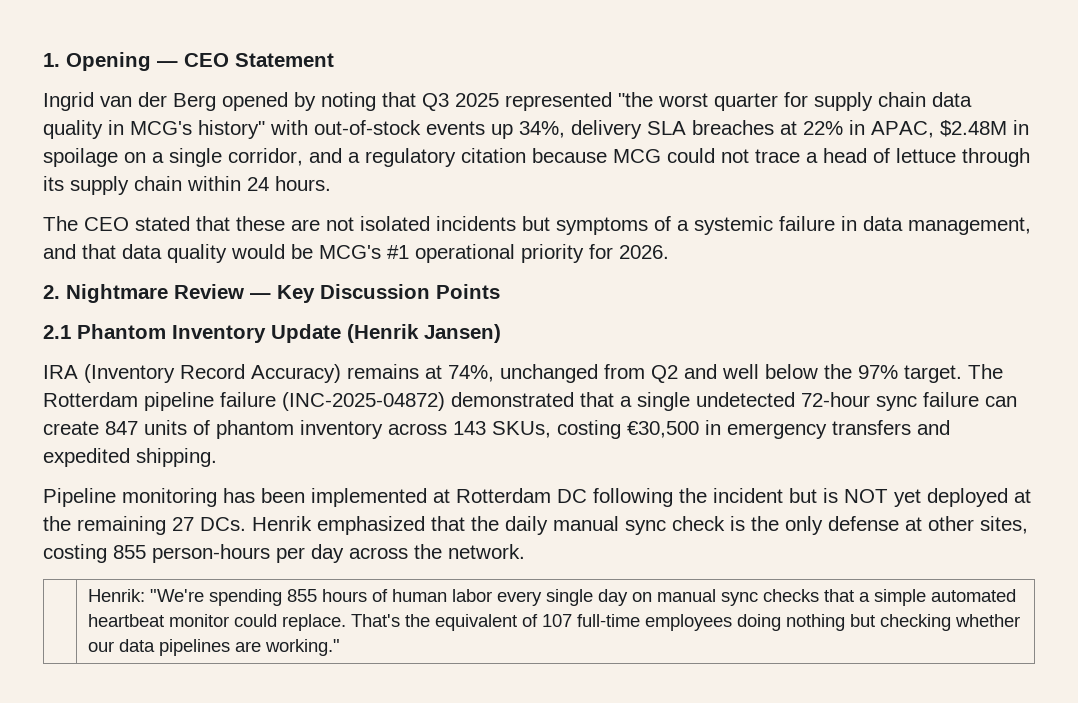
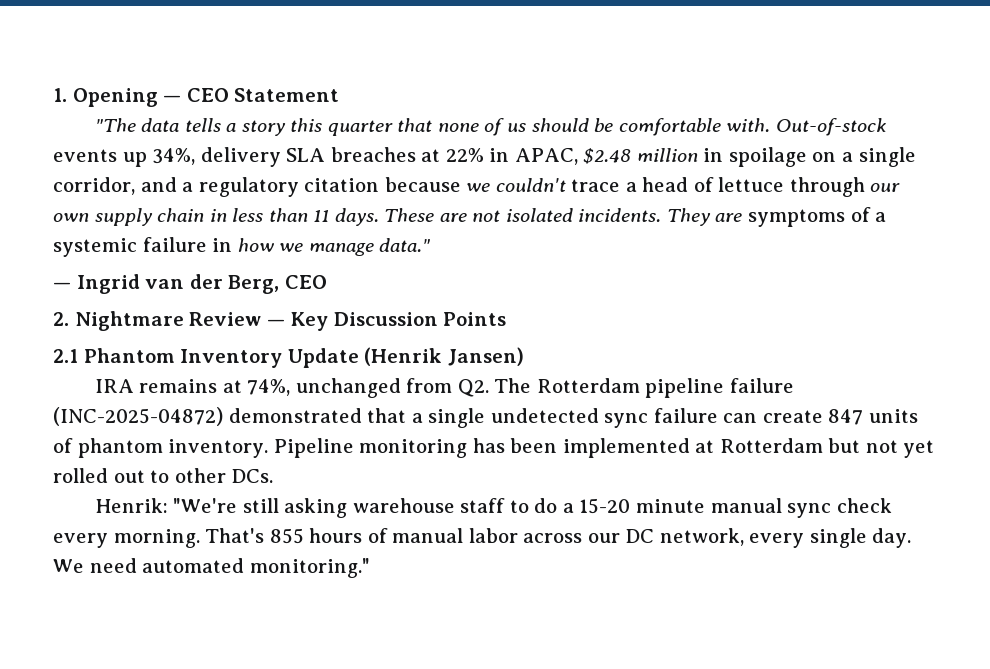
[43,92,972,111] [43,120,421,139] Ingrid van der Berg opened by noting that Q3 2025 represented "the worst quarter for supply chain data quality in MCG's history" with out-of-stock -> [94,118,887,136] "The data tells a story this quarter that none of us should be comfortable with. Out-of-stock
[940,120,1007,137] $2.48M -> [583,148,698,164] $2.48 million
[613,148,749,163] MCG could not -> [466,178,566,192] we couldn't
[43,176,331,195] [43,216,550,231] its supply chain within 24 hours. // The CEO stated that these are not isolated incidents but -> [870,183,901,192] [53,208,743,226] our own supply chain in less than 11 days. These are not isolated incidents. They are
[863,216,1031,235] [43,244,669,263] data management, and that data quality would be MCG's #1 operational priority for 2026. -> [237,238,431,256] [53,274,327,294] how we manage data." // — Ingrid van der Berg, CEO
[84,364,341,383] (Inventory Record Accuracy) -> (134, 386) none
[651,364,962,383] Q2 and well below the 97% target. -> [457,379,489,397] Q2.
[801,392,870,407] 72-hour -> (599, 415) none
[300,420,950,439] [43,448,217,467] inventory across 143 SKUs, costing €30,500 in emergency transfers and expedited shipping. // -> [168,439,269,458] inventory.
[557,488,1031,507] [43,516,1028,535] [43,544,525,563] [87,589,1016,606] [87,614,1020,631] [87,639,340,656] DC following the incident but is NOT yet deployed at the remaining 27 DCs. Henrik emphasized that the daily manual sync check is the only defense at other sites, costing 855 person-hours per day across the network. // | Henrik: "We're spending 855 hours of human labor every single day on manual sync checks that a simple automated heartbeat monitor could replace. That's the equivalent of 107 full-time employees doing nothing but checking whether our data pipelines are working." -> [828,438,935,458] [53,468,274,483] [94,498,892,518] [53,528,912,548] [53,558,370,578] but not yet rolled out to other DCs. // Henrik: "We're still asking warehouse staff to do a 15-20 minute manual sync check every morning. That's 855 hours of manual labor across our DC network, every single day. We need automated monitoring."

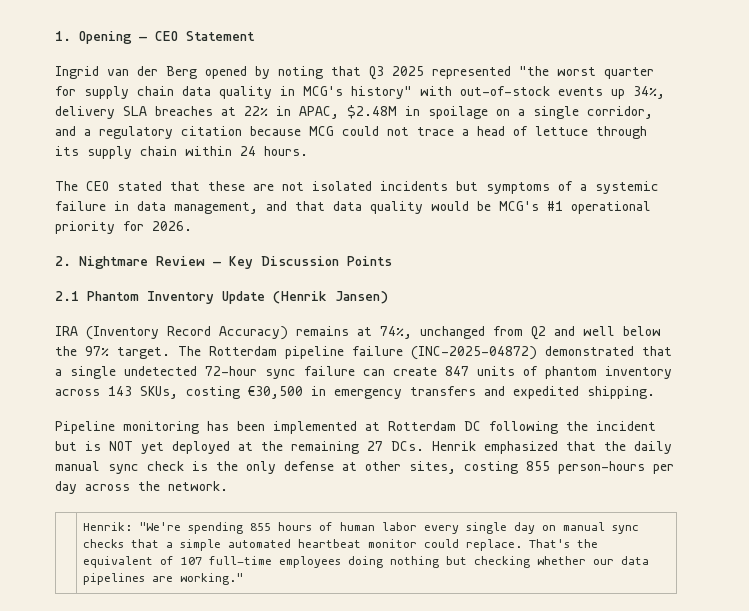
[94,118,887,136] "The data tells a story this quarter that none of us should be comfortable with. Out-of-stock -> [55,66,654,80] [55,86,550,99] Ingrid van der Berg opened by noting that Q3 2025 represented "the worst quarter for supply chain data quality in MCG's history" with out-of-stock
[583,148,698,164] $2.48 million -> [347,105,397,119] $2.48M
[466,178,566,192] we couldn't -> [309,126,409,136] MCG could not
[870,183,901,192] [53,208,743,226] our own supply chain in less than 11 days. These are not isolated incidents. They are -> [55,146,308,159] [55,181,478,191] its supply chain within 24 hours. // The CEO stated that these are not isolated incidents but
[237,238,431,256] [53,274,327,294] how we manage data." // — Ingrid van der Berg, CEO -> [137,201,651,214] [55,221,192,234] data management, and that data quality would be MCG's #1 operational priority for 2026.
(134, 386) none -> [86,326,288,340] (Inventory Record Accuracy)
[457,379,489,397] Q2. -> [531,326,661,340] [55,346,170,359] Q2 and well below the 97% target.
(599, 415) none -> [205,366,257,376] 72-hour
[168,439,269,458] inventory. -> [605,366,672,379] [55,386,655,399] inventory across 143 SKUs, costing €30,500 in emergency transfers and expedited shipping. //
[828,438,935,458] [53,468,274,483] [94,498,892,518] [53,528,912,548] [53,558,370,578] but not yet rolled out to other DCs. // Henrik: "We're still asking warehouse staff to do a 15-20 minute manual sync check every morning. That's 855 hours of manual labor across our DC network, every single day. We need automated monitoring." -> [464,421,656,434] [55,441,672,454] [55,461,674,474] [55,481,228,494] [83,522,640,534] [83,539,599,551] [83,556,650,568] [83,573,244,585] DC following the incident but is NOT yet deployed at the remaining 27 DCs. Henrik emphasized that the daily manual sync check is the only defense at other sites, costing 855 person-hours per day across the network. // | Henrik: "We're spending 855 hours of human labor every single day on manual sync checks that a simple automated heartbeat monitor could replace. That's the equivalent of 107 full-time employees doing nothing but checking whether our data pipelines are working."

